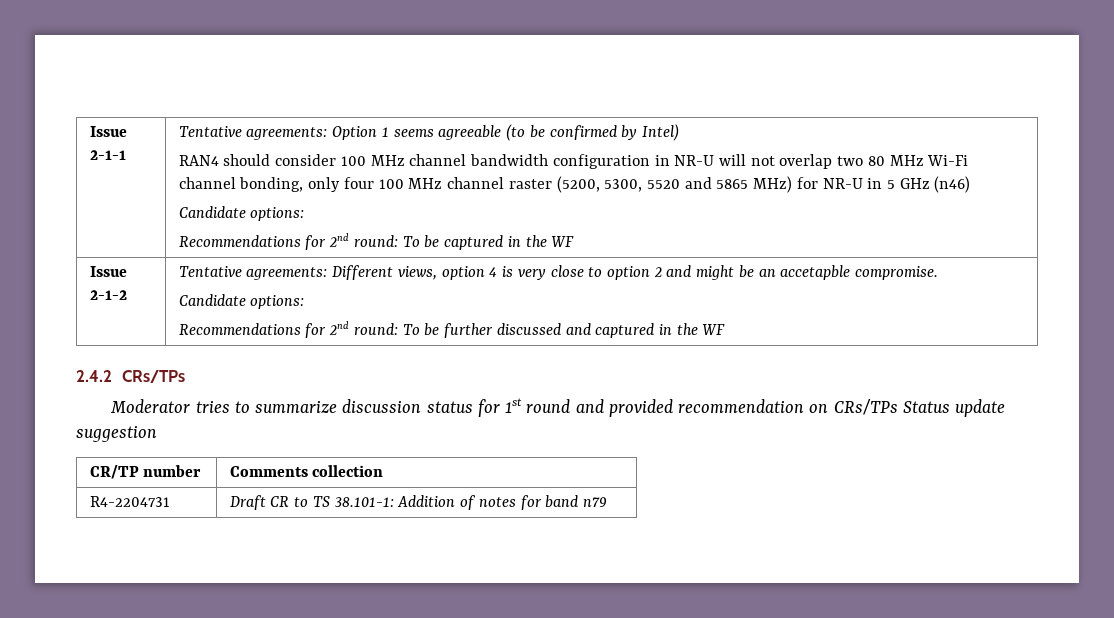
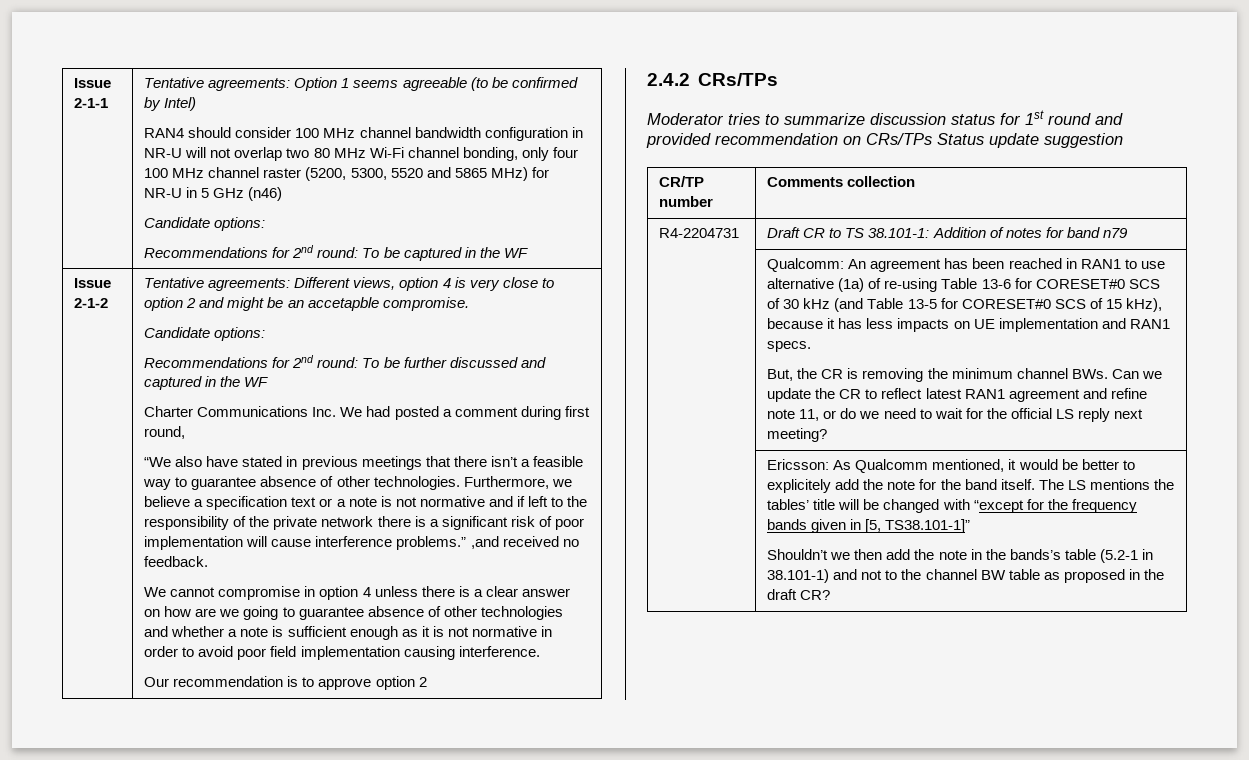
(726, 329) none -> [144,406,590,420] [144,426,186,439] [144,456,583,470] [143,476,572,490] [144,496,587,510] [144,516,584,530] [144,536,579,550] [144,556,209,567] [144,586,570,600] [144,606,563,620] [144,626,552,640] [144,646,540,660] [144,676,427,690] // Charter Communications Inc. We had posted a comment during first round, // “We also have stated in previous meetings that there isn’t a feasible way to guarantee absence of other technologies. Furthermore, we believe a specification text or a note is not normative and if left to the responsibility of the private network there is a significant risk of poor implementation will cause interference problems.” ,and received no feedback. // We cannot compromise in option 4 unless there is a clear answer on how are we going to guarantee absence of other technologies and whether a note is sufficient enough as it is not normative in order to avoid poor field implementation causing interference. // Our recommendation is to approve option 2
(607, 502) none -> [767,258,1165,272] [767,278,1160,292] [767,298,1162,312] [767,318,1170,332] [767,341,812,352] [767,368,1162,382] [767,388,1147,402] [767,408,1143,422] [767,428,828,442] [767,459,1135,473] [767,479,1174,493] [767,499,1137,513] [767,519,971,533] [767,549,1153,563] [767,569,1164,583] [767,589,831,600] // | Qualcomm: An agreement has been reached in RAN1 to use alternative (1a) of re-using Table 13-6 for CORESET#0 SCS of 30 kHz (and Table 13-5 for CORESET#0 SCS of 15 kHz), because it has less impacts on UE implementation and RAN1 specs. // But, the CR is removing the minimum channel BWs. Can we update the CR to reflect latest RAN1 agreement and refine note 11, or do we need to wait for the official LS reply next meeting? // | Ericsson: As Qualcomm mentioned, it would be better to explicitely add the note for the band itself. The LS mentions the tables’ title will be changed with “except for the frequency bands given in [5, TS38.101-1]” // Shouldn’t we then add the note in the bands’s table (5.2-1 in 38.101-1) and not to the channel BW table as proposed in the draft CR?

